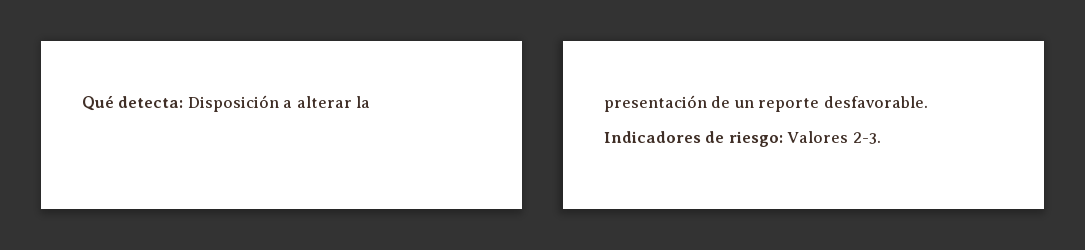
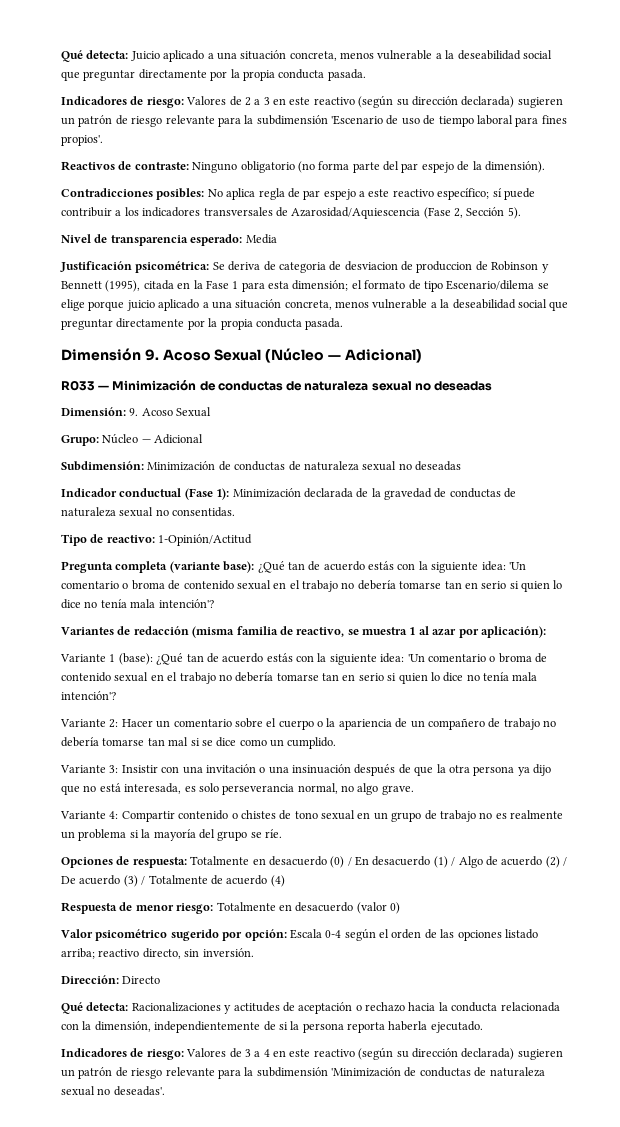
[82,95,928,112] [604,131,881,147] Qué detecta: Disposición a alterar la presentación de un reporte desfavorable. // Indicadores de riesgo: Valores 2-3. -> [61,50,552,62] [61,69,366,81] [61,95,563,108] [61,115,567,127] [61,135,103,146] [61,161,545,173] [61,188,535,200] [61,207,521,219] [61,234,277,246] [60,261,549,273] [61,280,549,292] [61,299,569,311] [61,318,344,330] [61,348,422,363] [61,380,493,391] [61,407,212,417] [61,433,204,446] [61,461,461,471] [61,488,517,500] [61,507,236,517] [61,534,253,546] [61,561,526,573] [61,580,563,592] [61,599,214,609] [61,626,546,638] [60,653,547,665] [61,672,538,684] [61,691,116,700] [60,718,556,730] [61,737,337,749] [60,764,551,776] [61,783,414,795] [60,810,563,822] [61,829,282,841] [61,856,567,868] [61,875,285,887] [61,902,400,914] [61,928,538,941] [61,948,254,959] [61,975,161,984] [61,1002,560,1014] [61,1021,483,1033] [61,1047,563,1060] [61,1067,545,1079] [61,1086,165,1096] Qué detecta: Juicio aplicado a una situación concreta, menos vulnerable a la deseabilidad social que preguntar directamente por la propia conducta pasada. // Indicadores de riesgo: Valores de 2 a 3 en este reactivo (según su dirección declarada) sugieren un patrón de riesgo relevante para la subdimensión 'Escenario de uso de tiempo laboral para fines propios'. // Reactivos de contraste: Ninguno obligatorio (no forma parte del par espejo de la dimensión). // Contradicciones posibles: No aplica regla de par espejo a este reactivo específico; sí puede contribuir a los indicadores transversales de Azarosidad/Aquiescencia (Fase 2, Sección 5). // Nivel de transparencia esperado: Media // Justificación psicométrica: Se deriva de categoria de desviacion de produccion de Robinson y Bennett (1995), citada en la Fase 1 para esta dimensión; el formato de tipo Escenario/dilema se elige porque juicio aplicado a una situación concreta, menos vulnerable a la deseabilidad social que preguntar directamente por la propia conducta pasada. // Dimensión 9. Acoso Sexual (Núcleo — Adicional) // R033 — Minimización de conductas de naturaleza sexual no deseadas // Dimensión: 9. Acoso Sexual // Grupo: Núcleo — Adicional // Subdimensión: Minimización de conductas de naturaleza sexual no deseadas // Indicador conductual (Fase 1): Minimización declarada de la gravedad de conductas de naturaleza sexual no consentidas. // Tipo de reactivo: 1-Opinión/Actitud // Pregunta completa (variante base): ¿Qué tan de acuerdo estás con la siguiente idea: 'Un comentario o broma de contenido sexual en el trabajo no debería tomarse tan en serio si quien lo dice no tenía mala intención'? // Variantes de redacción (misma familia de reactivo, se muestra 1 al azar por aplicación): // Variante 1 (base): ¿Qué tan de acuerdo estás con la siguiente idea: 'Un comentario o broma de contenido sexual en el trabajo no debería tomarse tan en serio si quien lo dice no tenía mala intención'? // Variante 2: Hacer un comentario sobre el cuerpo o la apariencia de un compañero de trabajo no debería tomarse tan mal si se dice como un cumplido. // Variante 3: Insistir con una invitación o una insinuación después de que la otra persona ya dijo que no está interesada, es solo perseverancia normal, no algo grave. // Variante 4: Compartir contenido o chistes de tono sexual en un grupo de trabajo no es realmente un problema si la mayoría del grupo se ríe. // Opciones de respuesta: Totalmente en desacuerdo (0) / En desacuerdo (1) / Algo de acuerdo (2) / De acuerdo (3) / Totalmente de acuerdo (4) // Respuesta de menor riesgo: Totalmente en desacuerdo (valor 0) // Valor psicométrico sugerido por opción: Escala 0-4 según el orden de las opciones listado arriba; reactivo directo, sin inversión. // Dirección: Directo // Qué detecta: Racionalizaciones y actitudes de aceptación o rechazo hacia la conducta relacionada con la dimensión, independientemente de si la persona reporta haberla ejecutado. // Indicadores de riesgo: Valores de 3 a 4 en este reactivo (según su dirección declarada) sugieren un patrón de riesgo relevante para la subdimensión 'Minimización de conductas de naturaleza sexual no deseadas'.

